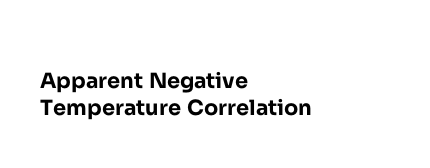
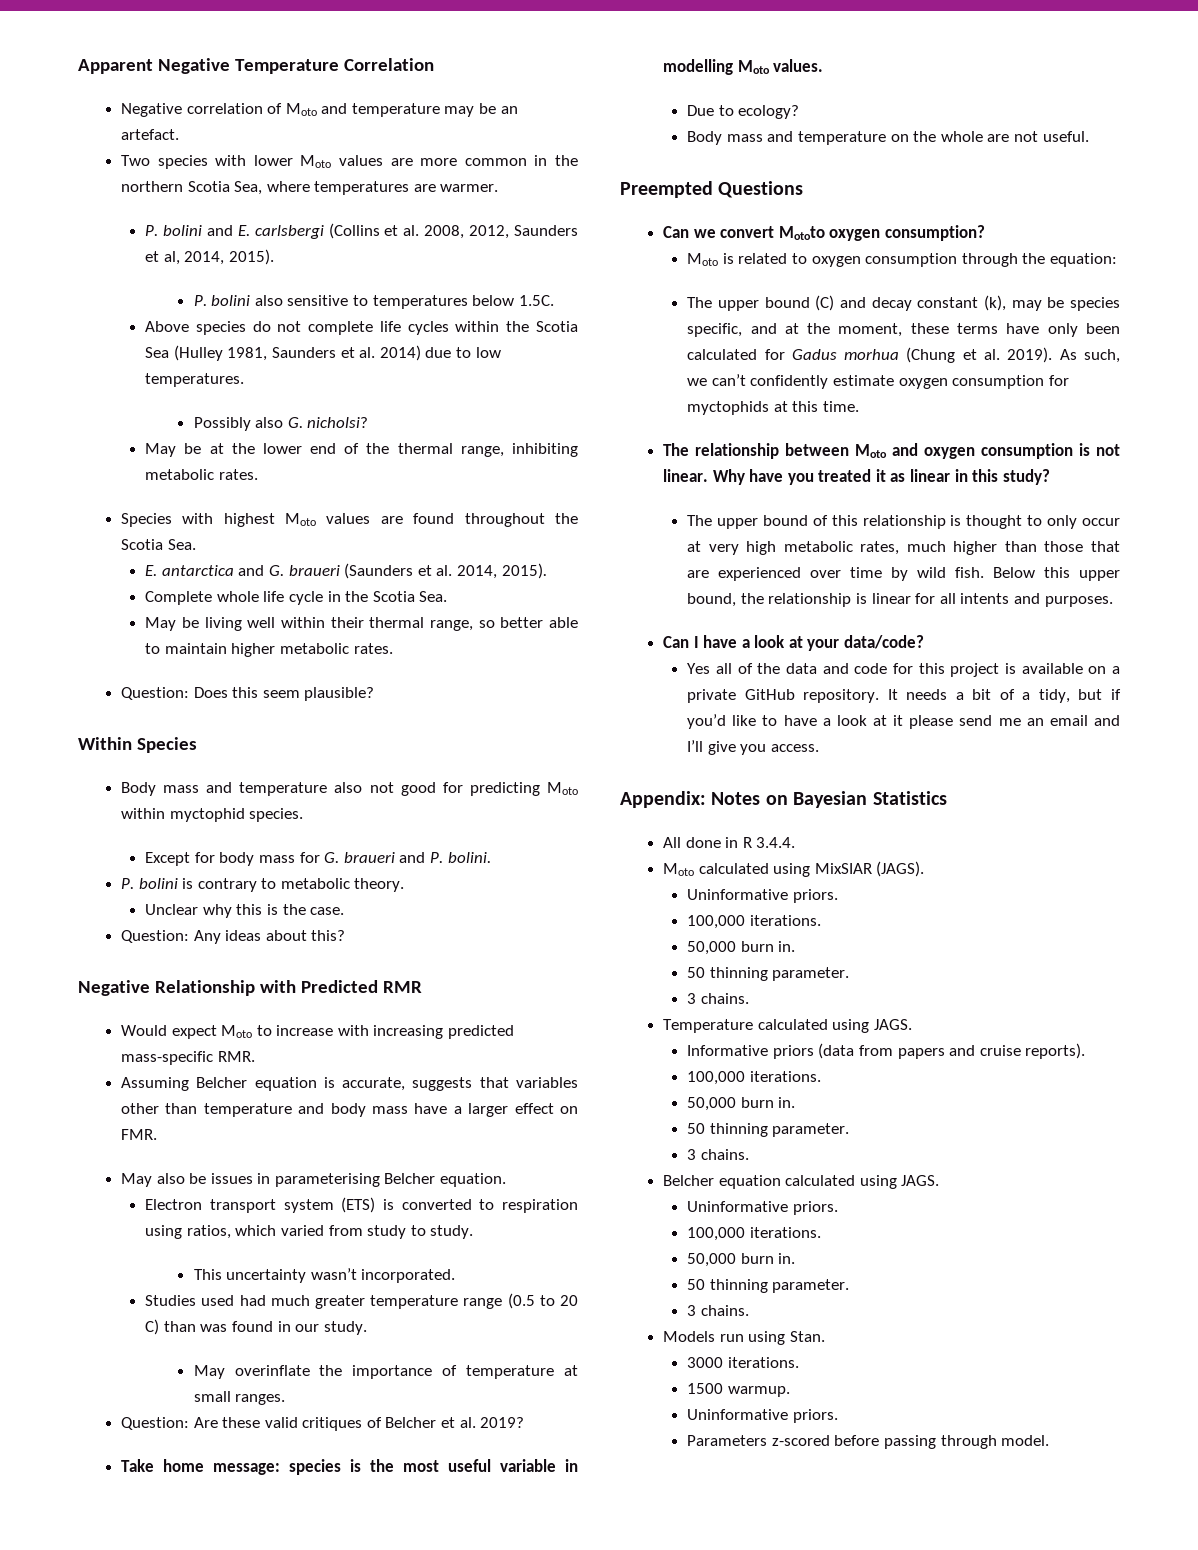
(312, 107) none -> [120,103,518,117] [120,129,179,140] [120,155,578,169] [120,181,499,195] [145,223,578,239] [145,249,274,265] [193,295,554,309] [145,321,578,335] [145,345,501,361] [145,373,245,387] [193,417,369,431] [145,443,578,457] [145,469,258,480] [120,513,578,527] [120,539,196,550] [145,563,547,579] [145,591,448,605] [145,617,578,631] [145,643,393,657] [120,687,375,701] [78,737,197,753] [120,782,578,796] [120,808,304,822] [145,852,491,866] [120,878,405,892] [145,904,345,918] [120,930,346,944] [78,980,422,996] [120,1025,515,1039] [120,1051,255,1065] [120,1077,579,1091] [120,1103,579,1117] [120,1129,157,1140] [120,1173,507,1187] [145,1197,578,1213] [145,1225,474,1239] [193,1268,456,1283] [145,1293,578,1309] [145,1319,367,1335] [193,1365,578,1379] [193,1391,286,1405] [120,1417,525,1431] [120,1459,578,1475] [662,59,824,75] [687,105,800,119] [687,131,1089,145] [620,181,804,198] [662,225,985,241] [687,253,1117,267] [687,295,1120,311] [687,323,1120,337] [687,347,1120,363] [687,374,1069,389] [687,401,859,415] [662,443,1120,459] [662,469,1050,485] [687,515,1120,529] [687,541,1120,555] [687,567,1120,581] [687,593,1113,607] [662,635,925,651] [687,663,1120,677] [687,689,1121,703] [687,714,1120,729] [687,740,819,755] [620,791,947,808] [662,837,796,848] [662,861,925,877] [687,889,838,903] [687,915,821,929] [687,941,796,955] [687,967,850,981] [687,993,749,1004] [662,1019,912,1033] [687,1043,1086,1059] [687,1071,821,1085] [687,1097,796,1111] [687,1123,850,1137] [687,1149,749,1160] [662,1175,940,1189] [687,1201,838,1215] [687,1227,821,1241] [687,1253,796,1267] [687,1279,850,1293] [687,1305,749,1316] [662,1331,825,1345] [687,1357,799,1368] [687,1383,790,1397] [687,1409,838,1423] [687,1435,1050,1449] // Negative correlation of Moto and temperature may be an artefact. // Two species with lower Moto values are more common in the northern Scotia Sea, where temperatures are warmer. // P. bolini and E. carlsbergi (Collins et al. 2008, 2012, Saunders et al, 2014, 2015). // P. bolini also sensitive to temperatures below 1.5C. // Above species do not complete life cycles within the Scotia Sea (Hulley 1981, Saunders et al. 2014) due to low temperatures. // Possibly also G. nicholsi? // May be at the lower end of the thermal range, inhibiting metabolic rates. // Species with highest Moto values are found throughout the Scotia Sea. // E. antarctica and G. braueri (Saunders et al. 2014, 2015). // Complete whole life cycle in the Scotia Sea. // May be living well within their thermal range, so better able to maintain higher metabolic rates. // Question: Does this seem plausible? // Within Species // Body mass and temperature also not good for predicting Moto within myctophid species. // Except for body mass for G. braueri and P. bolini. // P. bolini is contrary to metabolic theory. // Unclear why this is the case. // Question: Any ideas about this? // Negative Relationship with Predicted RMR // Would expect Moto to increase with increasing predicted mass-specific RMR. // Assuming Belcher equation is accurate, suggests that variables other than temperature and body mass have a larger effect on FMR. // May also be issues in parameterising Belcher equation. // Electron transport system (ETS) is converted to respiration using ratios, which varied from study to study. // This uncertainty wasn’t incorporated. // Studies used had much greater temperature range (0.5 to 20 C) than was found in our study. // May overinflate the importance of temperature at small ranges. // Question: Are these valid critiques of Belcher et al. 2019? // Take home message: species is the most useful variable in modelling Moto values. // Due to ecology? // Body mass and temperature on the whole are not useful. // Preempted Questions // Can we convert Mototo oxygen consumption? // Moto is related to oxygen consumption through the equation: // The upper bound (C) and decay constant (k), may be species specific, and at the moment, these terms have only been calculated for Gadus morhua (Chung et al. 2019). As such, we can’t confidently estimate oxygen consumption for myctophids at this time. // The relationship between Moto and oxygen consumption is not linear. Why have you treated it as linear in this study? // The upper bound of this relationship is thought to only occur at very high metabolic rates, much higher than those that are experienced over time by wild fish. Below this upper bound, the relationship is linear for all intents and purposes. // Can I have a look at your data/code? // Yes all of the data and code for this project is available on a private GitHub repository. It needs a bit of a tidy, but if you’d like to have a look at it please send me an email and I’ll give you access. // Appendix: Notes on Bayesian Statistics // All done in R 3.4.4. // Moto calculated using MixSIAR (JAGS). // Uninformative priors. // 100,000 iterations. // 50,000 burn in. // 50 thinning parameter. // 3 chains. // Temperature calculated using JAGS. // Informative priors (data from papers and cruise reports). // 100,000 iterations. // 50,000 burn in. // 50 thinning parameter. // 3 chains. // Belcher equation calculated using JAGS. // Uninformative priors. // 100,000 iterations. // 50,000 burn in. // 50 thinning parameter. // 3 chains. // Models run using Stan. // 3000 iterations. // 1500 warmup. // Uninformative priors. // Parameters z-scored before passing through model.

